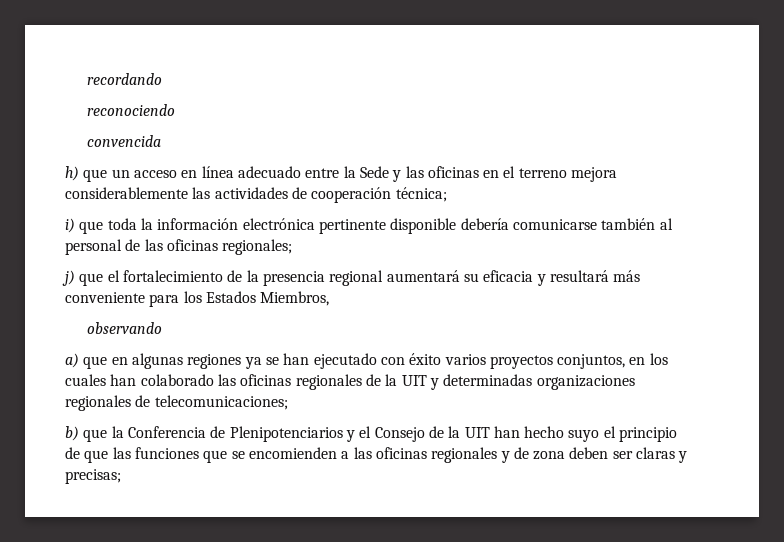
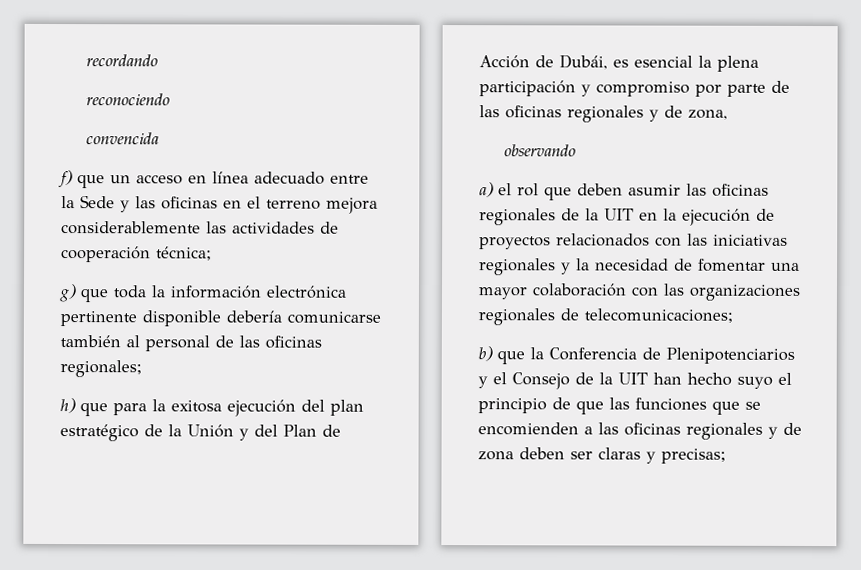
[65,166,79,181] h) -> [58,170,73,189] f)
[65,218,75,233] i) -> [59,284,77,303] g)
[62,270,641,286] [65,291,330,307] [87,322,163,334] [65,353,668,369] [65,374,214,386] j) que el fortalecimiento de la presencia regional aumentará su eficacia y resultará más conveniente para los Estados Miembros, // observando // a) que en algunas regiones ya se han ejecutado con éxito varios proyectos conjuntos, en los cuales han colaborado -> [60,398,364,417] [60,424,341,442] [479,54,759,72] [479,80,790,97] [479,105,728,123] [504,144,577,157] [479,182,681,201] h) que para la exitosa ejecución del plan estratégico de la Unión y del Plan de Acción de Dubái, es esencial la plena participación y compromiso por parte de las oficinas regionales y de zona, // observando // a) el rol que deben asumir
[429,374,533,390] y determinadas -> [639,208,775,226] [479,233,788,250] [479,258,800,276] [478,283,685,300] en la ejecución de proyectos relacionados con las iniciativas regionales y la necesidad de fomentar una mayor colaboración con las

